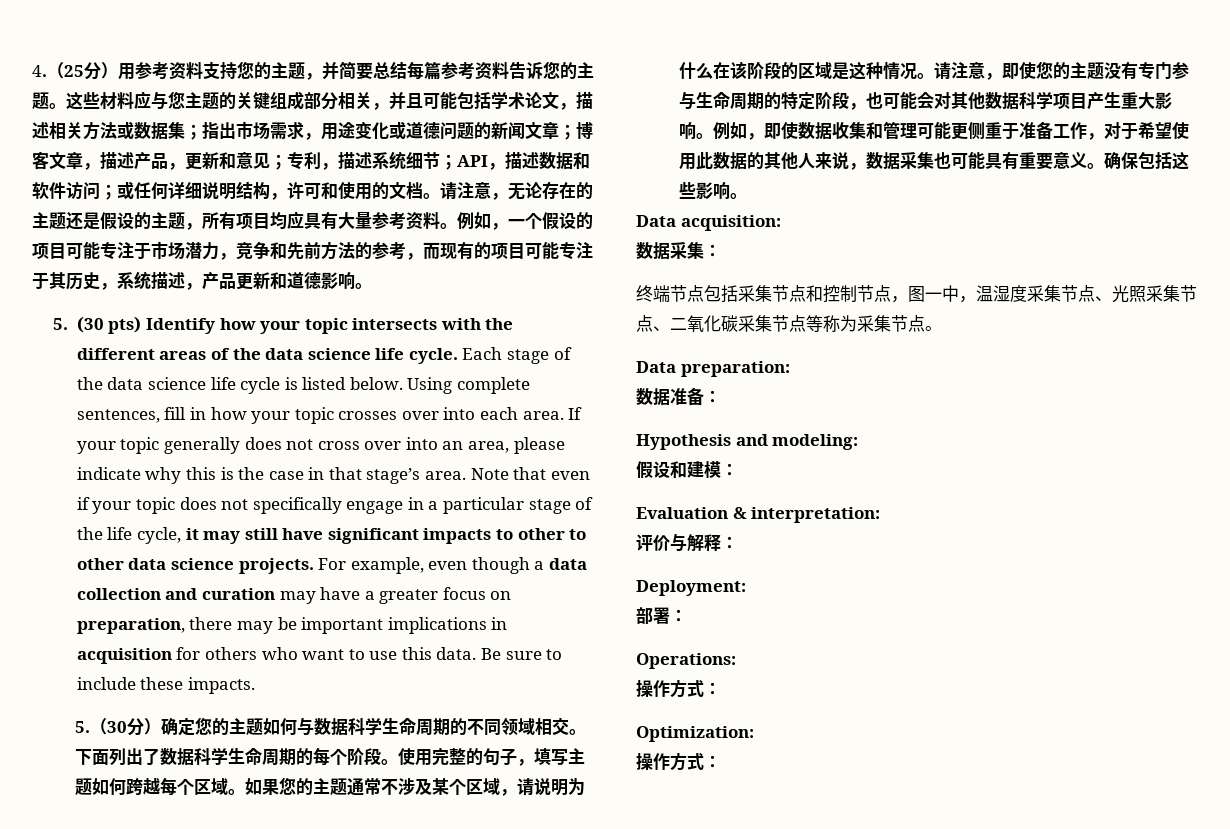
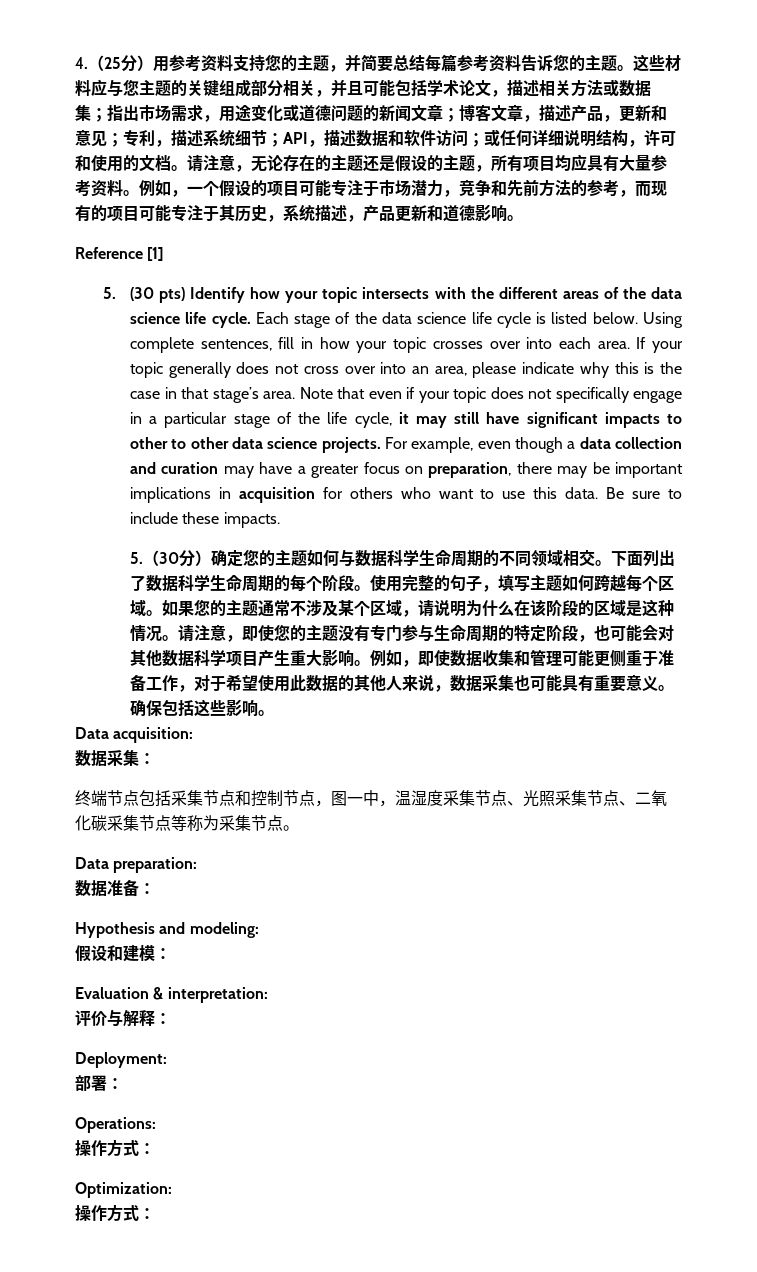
(372, 286) none -> [75,247,164,261] // Reference [1]

